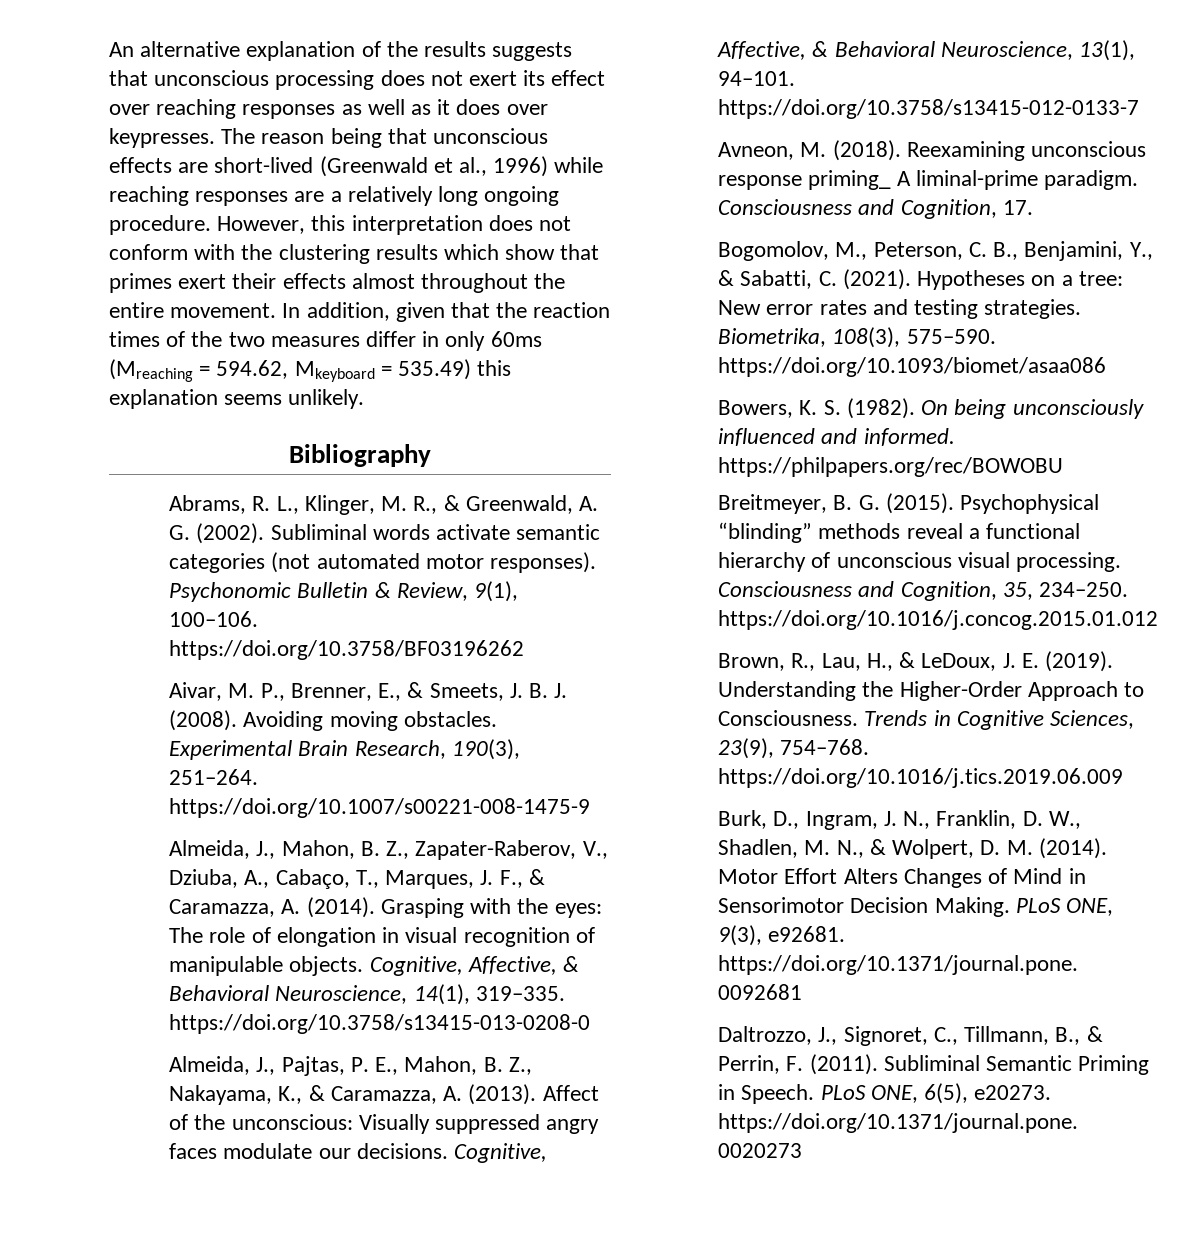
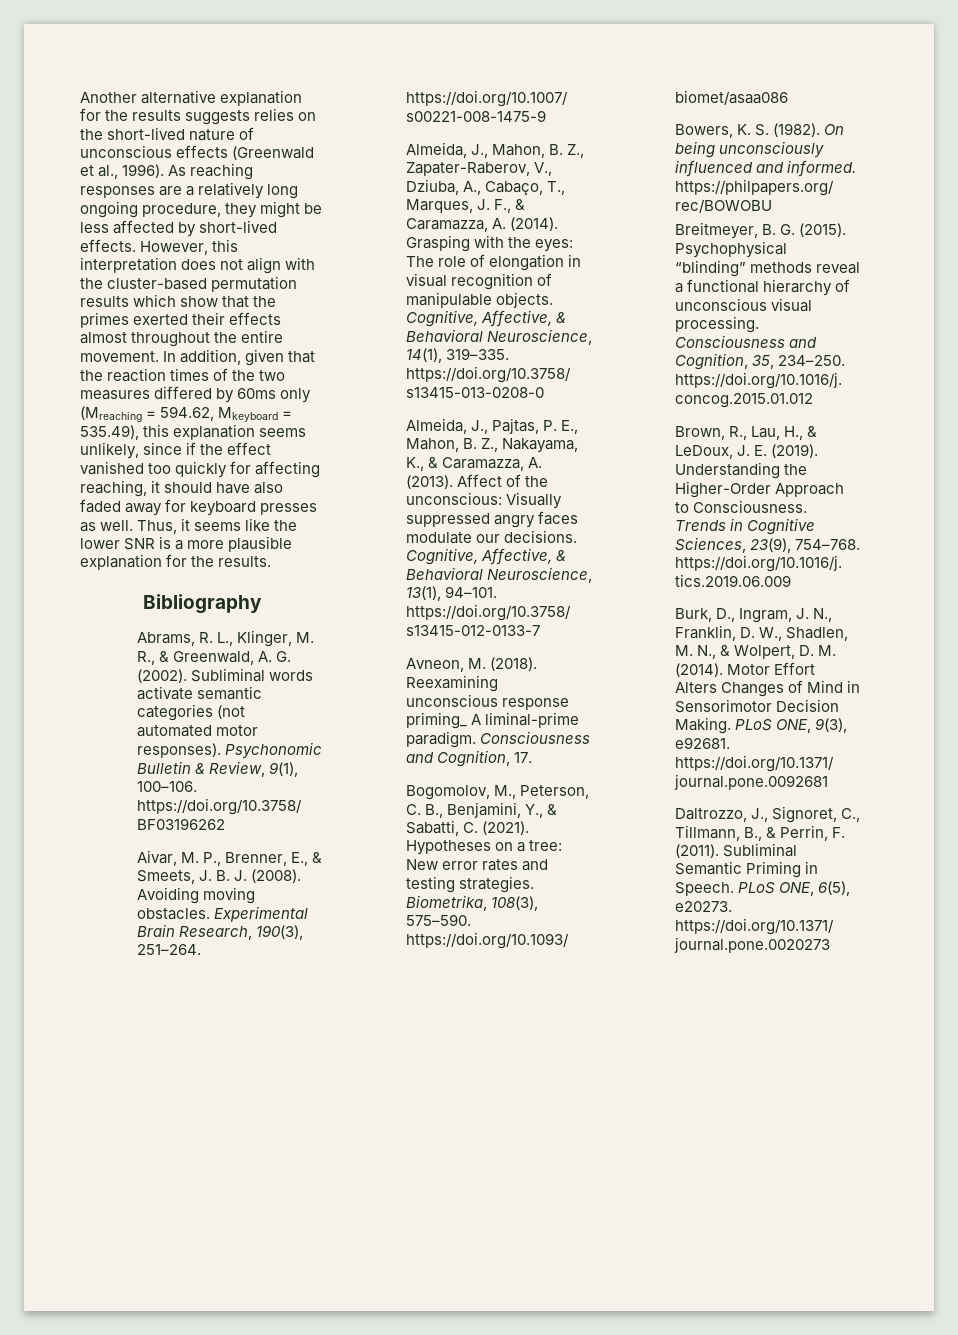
[109,42,134,57] An -> [80,92,137,103] Another
[361,41,381,57] of -> [80,108,101,121] for
[109,70,606,90] [109,99,548,119] [109,128,549,148] [109,157,314,173] that unconscious processing does not exert its effect over reaching responses as well as it does over keypresses. The reason being that unconscious effects are short-lived -> [254,108,317,121] [80,127,255,141] [80,145,229,158] relies on the short-lived nature of unconscious effects
[493,156,604,177] 1996) while -> [122,164,187,178] 1996). As
[109,215,211,235] procedure. -> [142,201,323,218] [80,220,278,237] [80,239,136,252] procedure, they might be less affected by short-lived effects.
[109,244,370,264] conform with the clustering -> [247,257,316,274] [80,276,298,292] align with the cluster-based permutation
[109,273,227,293] primes exert -> [253,296,277,307] [80,312,189,328] the primes exerted
[366,331,542,351] differ in only 60ms -> [154,386,312,403] differed by 60ms only
[398,359,472,380] 535.49) -> [80,425,139,440] 535.49),
[288,389,365,409] unlikely. -> [80,442,272,459] [80,461,321,478] [80,480,284,497] [80,499,318,516] [80,518,298,534] [80,536,293,552] [80,554,272,570] unlikely, since if the effect vanished too quickly for affecting reaching, it should have also faded away for keyboard presses as well. Thus, it seems like the lower SNR is a more plausible explanation for the results.

